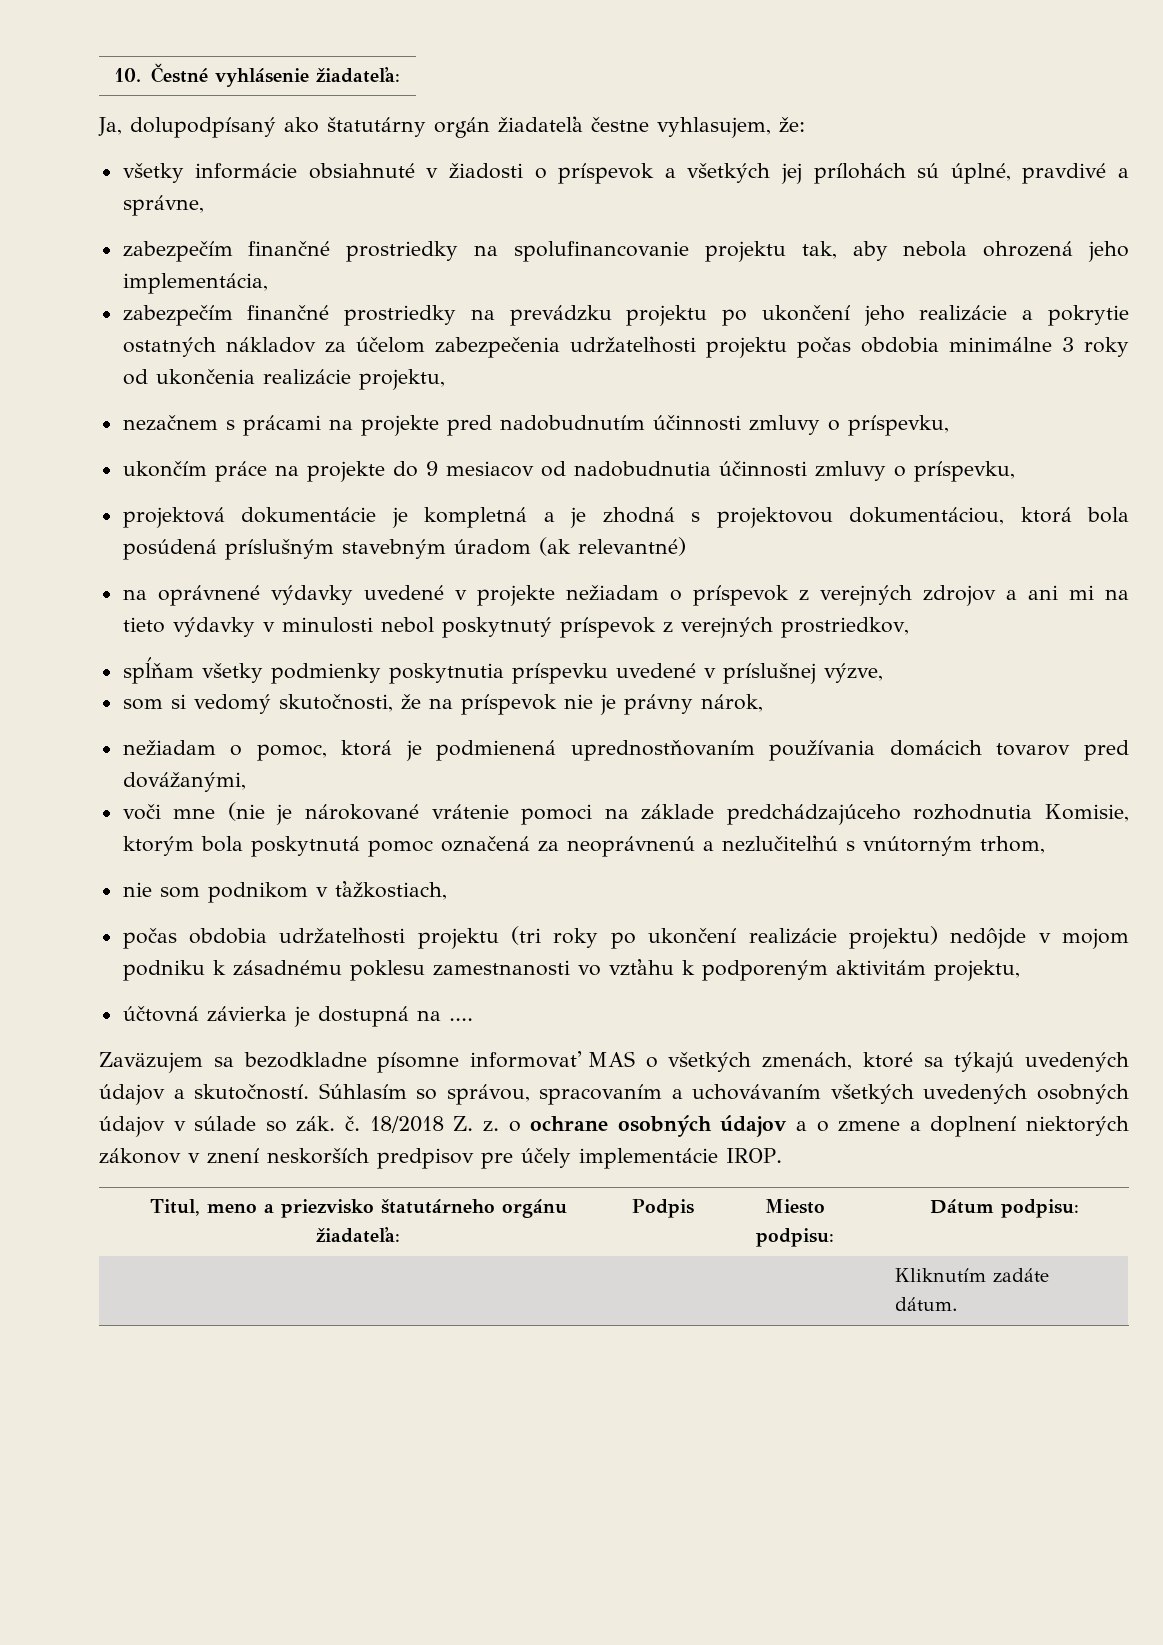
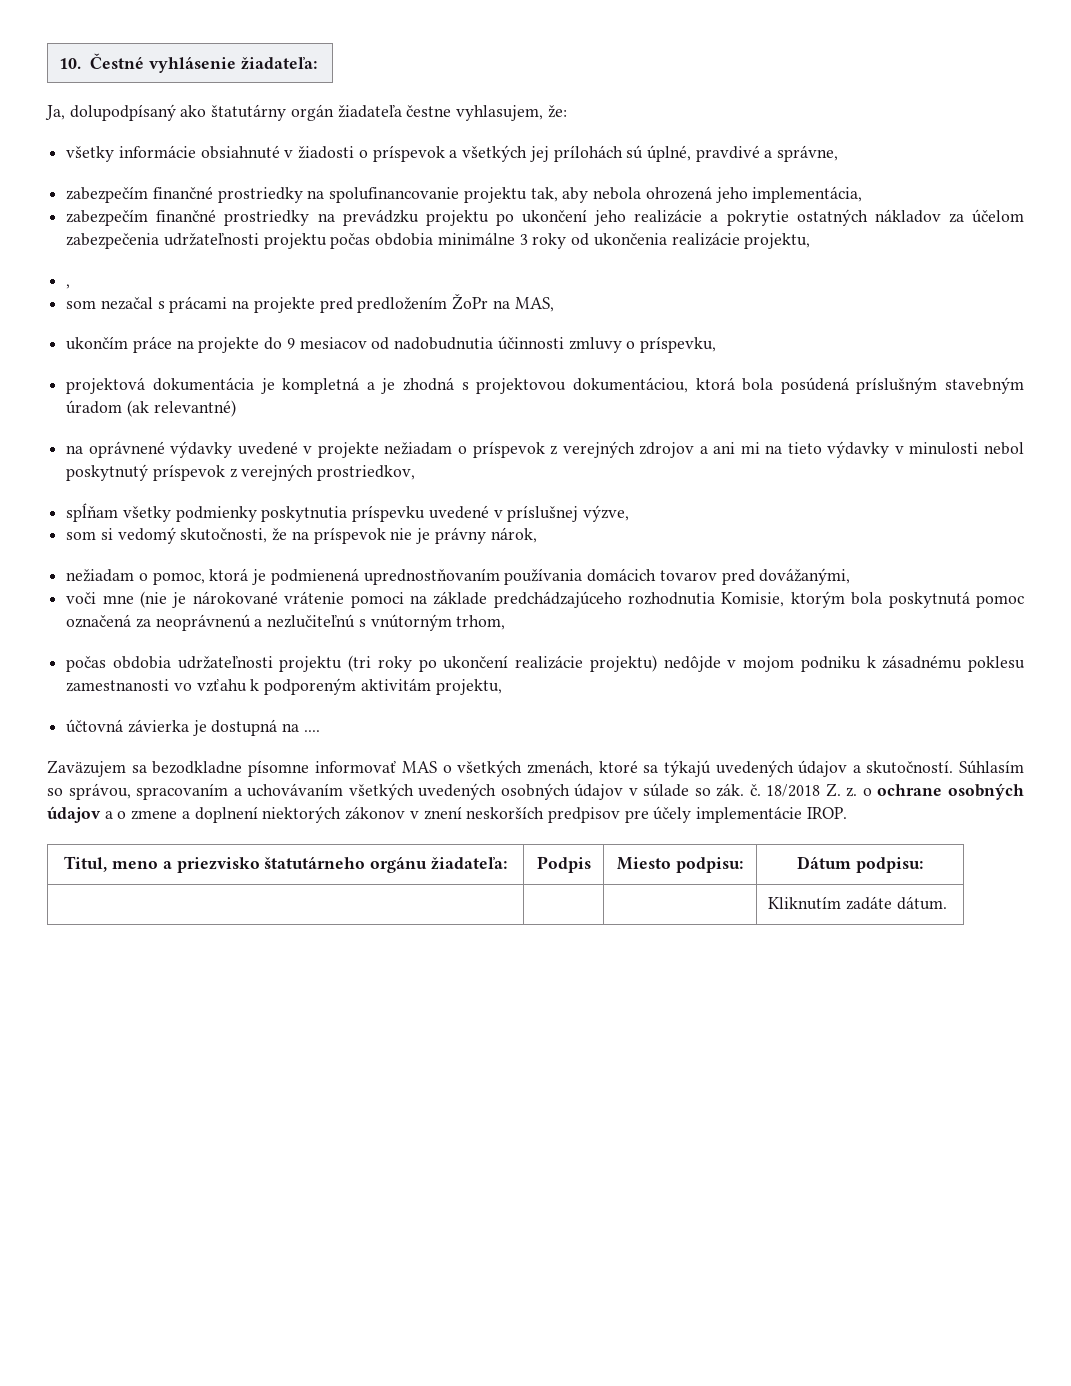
[122,415,218,431] nezačnem -> [66,284,71,289] [66,297,153,310] , // som nezačal
[499,415,949,436] nadobudnutím účinnosti zmluvy o príspevku, -> [357,294,554,313] predložením ŽoPr na MAS,
[241,507,377,523] dokumentácie -> [152,377,254,391] dokumentácia
[122,881,447,903] // nie som podnikom v ťažkostiach, -> (506, 622) none

